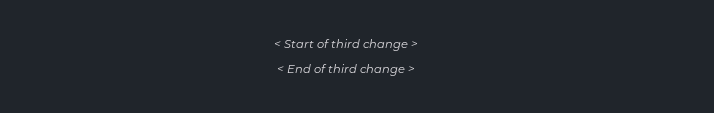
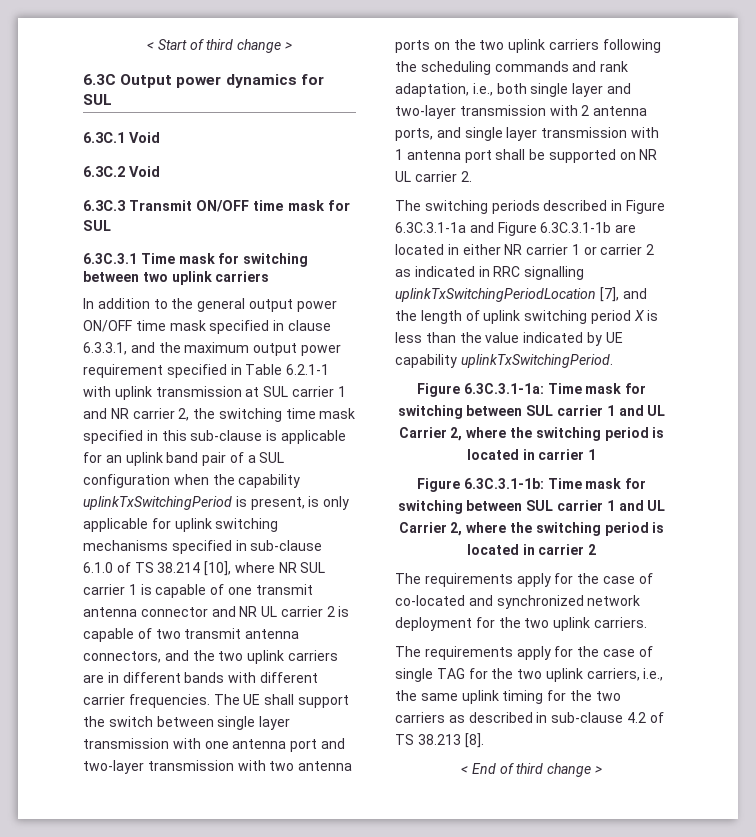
(419, 44) none -> [83,74,324,88] [83,94,112,105] [83,132,160,143] [83,166,160,177] [83,200,350,212] [83,220,111,231] [83,253,309,267] [83,271,270,285] [83,298,337,312] [83,320,331,334] [83,342,341,356] [83,364,330,378] [83,386,346,400] [83,408,356,422] [83,430,346,444] [83,452,285,466] [83,474,301,488] [83,496,350,510] [83,518,279,532] [83,540,323,554] [83,561,326,576] [83,584,313,598] [83,606,350,617] [83,628,300,642] [83,650,338,664] [83,672,318,683] [83,694,349,708] [83,716,291,730] [83,738,345,752] [83,760,353,774] [395,39,661,53] [395,61,629,75] [395,83,631,97] [395,105,648,119] [395,127,659,141] [395,149,658,163] [395,171,472,182] [395,200,665,214] [395,222,637,236] [395,244,655,255] [395,266,585,280] [395,287,647,302] [395,310,659,324] [395,332,623,346] [395,354,613,368] [416,383,647,397] [397,405,666,419] [398,427,665,441] [466,449,597,460] [416,478,647,492] [397,500,666,514] [398,522,665,536] [466,544,597,555] [395,573,653,587] [395,595,641,609] [395,617,647,631] [395,646,653,660] [395,668,664,682] [395,690,621,704] [395,712,664,723] [395,733,484,748] // 6.3C Output power dynamics for SUL // 6.3C.1 Void // 6.3C.2 Void // 6.3C.3 Transmit ON/OFF time mask for SUL // 6.3C.3.1 Time mask for switching between two uplink carriers // In addition to the general output power ON/OFF time mask specified in clause 6.3.3.1, and the maximum output power requirement specified in Table 6.2.1-1 with uplink transmission at SUL carrier 1 and NR carrier 2, the switching time mask specified in this sub-clause is applicable for an uplink band pair of a SUL configuration when the capability uplinkTxSwitchingPeriod is present, is only applicable for uplink switching mechanisms specified in sub-clause 6.1.0 of TS 38.214 [10], where NR SUL carrier 1 is capable of one transmit antenna connector and NR UL carrier 2 is capable of two transmit antenna connectors, and the two uplink carriers are in different bands with different carrier frequencies. The UE shall support the switch between single layer transmission with one antenna port and two-layer transmission with two antenna ports on the two uplink carriers following the scheduling commands and rank adaptation, i.e., both single layer and two-layer transmission with 2 antenna ports, and single layer transmission with 1 antenna port shall be supported on NR UL carrier 2. // The switching periods described in Figure 6.3C.3.1-1a and Figure 6.3C.3.1-1b are located in either NR carrier 1 or carrier 2 as indicated in RRC signalling uplinkTxSwitchingPeriodLocation [7], and the length of uplink switching period X is less than the value indicated by UE capability uplinkTxSwitchingPeriod. // Figure 6.3C.3.1-1a: Time mask for switching between SUL carrier 1 and UL Carrier 2, where the switching period is located in carrier 1 // Figure 6.3C.3.1-1b: Time mask for switching between SUL carrier 1 and UL Carrier 2, where the switching period is located in carrier 2 // The requirements apply for the case of co-located and synchronized network deployment for the two uplink carriers. // The requirements apply for the case of single TAG for the two uplink carriers, i.e., the same uplink timing for the two carriers as described in sub-clause 4.2 of TS 38.213 [8].

